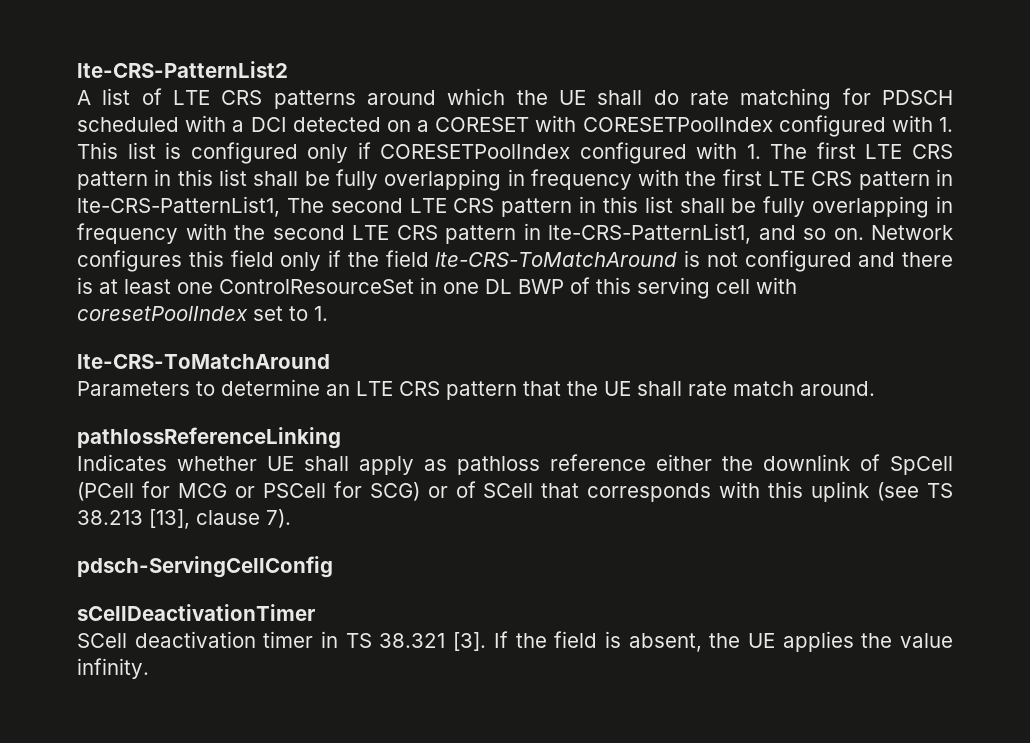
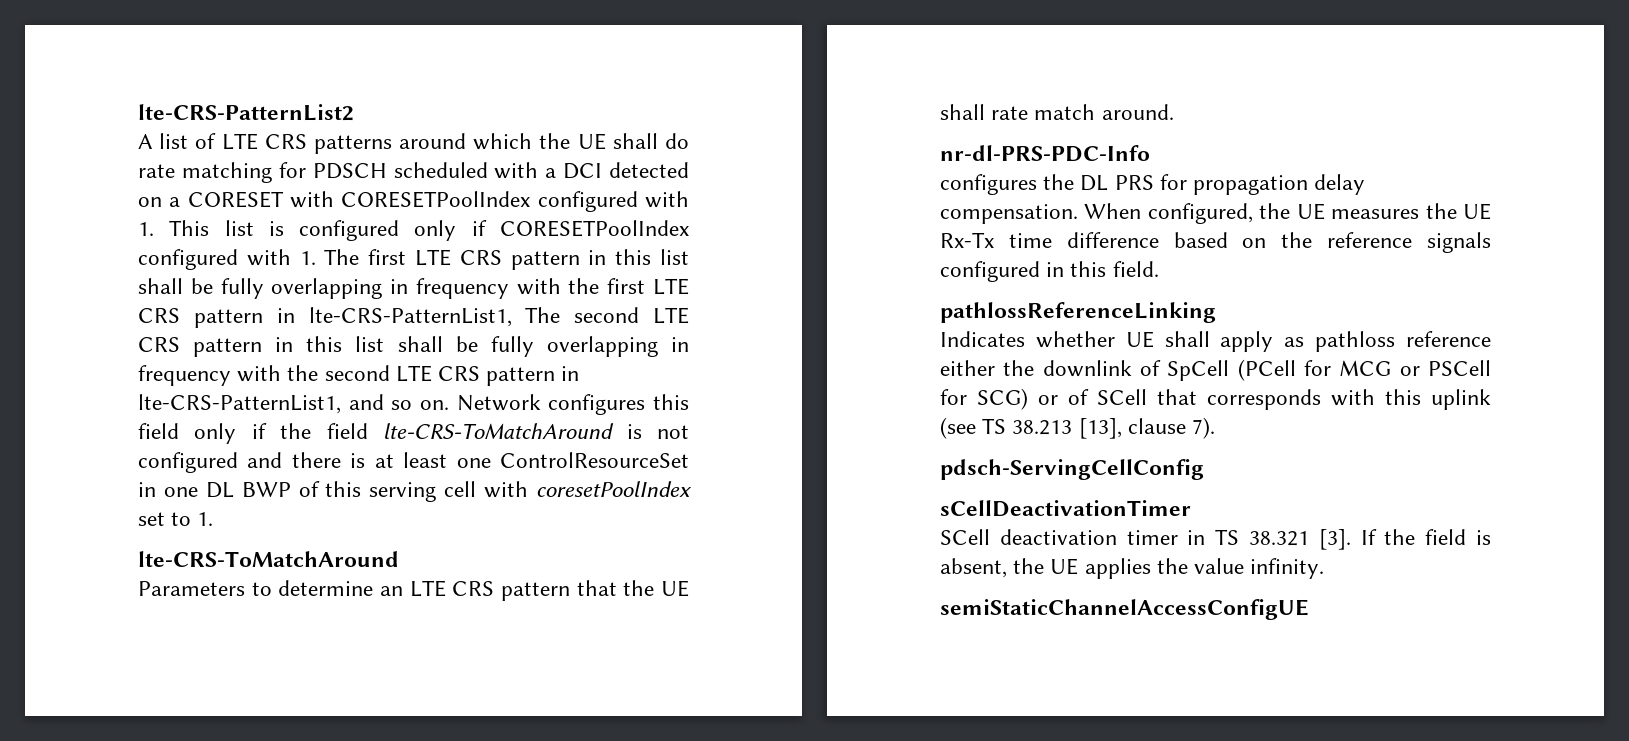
(875, 388) none -> [940,145,1150,162] [940,174,1366,195] [940,203,1491,224] [940,232,1491,253] [940,261,1159,282] // nr-dl-PRS-PDC-Info // configures the DL PRS for propagation delay compensation. When configured, the UE measures the UE Rx-Tx time difference based on the reference signals configured in this field.
(149, 668) none -> [940,599,1309,620] // semiStaticChannelAccessConfigUE

